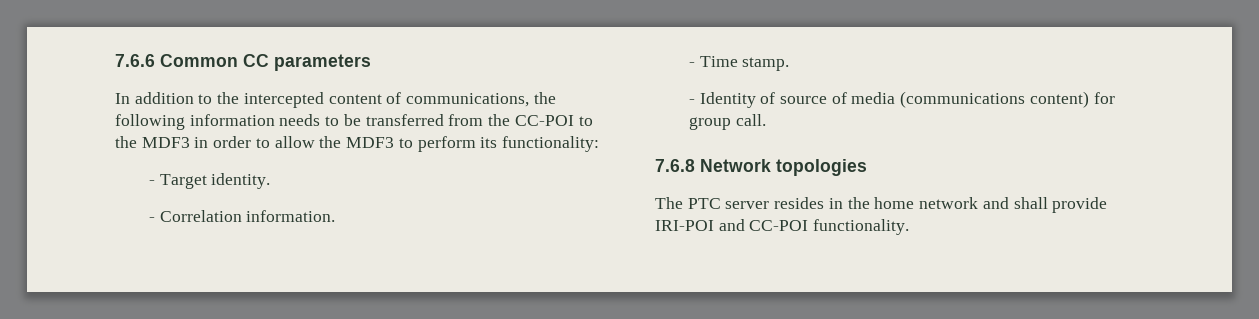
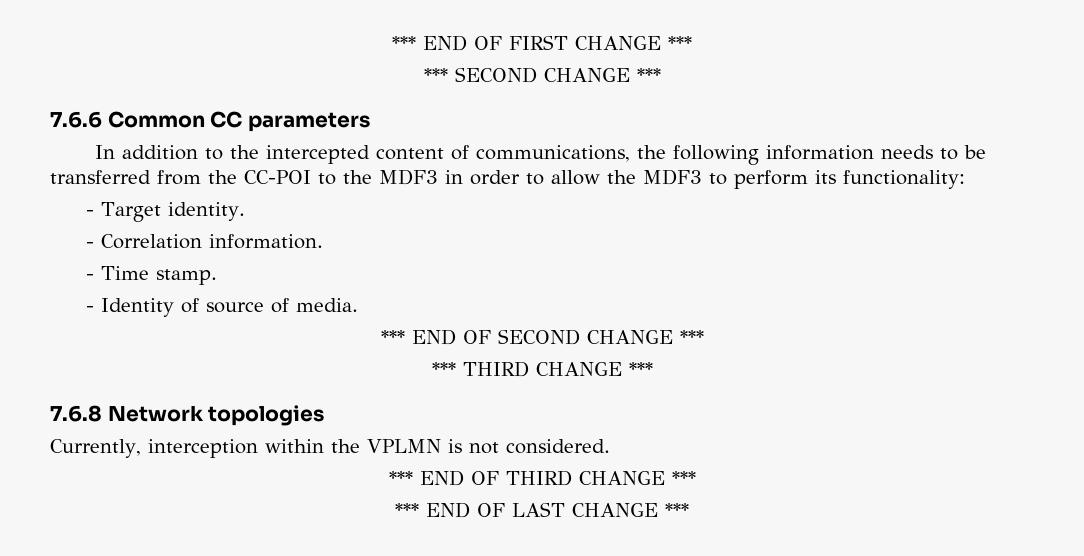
(115, 60) none -> [392,35,692,51] [423,67,661,83] *** END OF FIRST CHANGE *** // *** SECOND CHANGE *** //
[851,91,1115,108] [688,114,766,130] [655,159,867,176] [655,197,1108,213] [655,219,910,235] media (communications content) for group call. // 7.6.8 Network topologies // The PTC server resides in the home network and shall provide IRI-POI and CC-POI functionality. -> [296,298,359,312] [380,329,704,345] [431,361,653,377] [50,405,325,426] [50,439,610,458] [388,470,696,486] [395,502,689,518] media. // *** END OF SECOND CHANGE *** // *** THIRD CHANGE *** // 7.6.8 Network topologies // Currently, interception within the VPLMN is not considered. // *** END OF THIRD CHANGE *** // *** END OF LAST CHANGE ***

